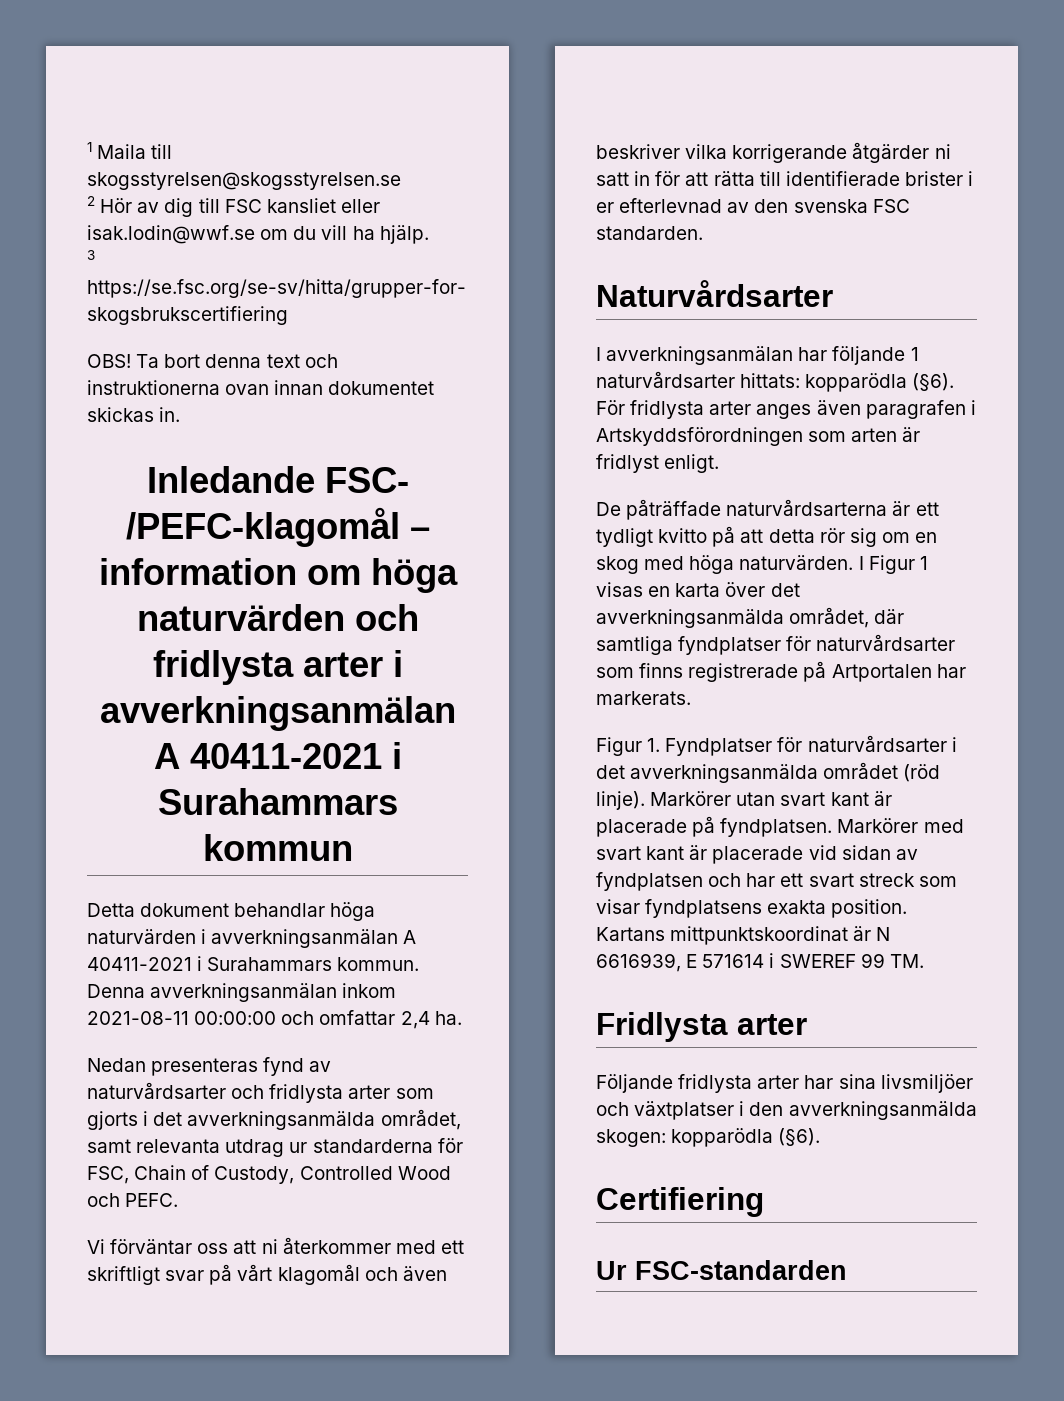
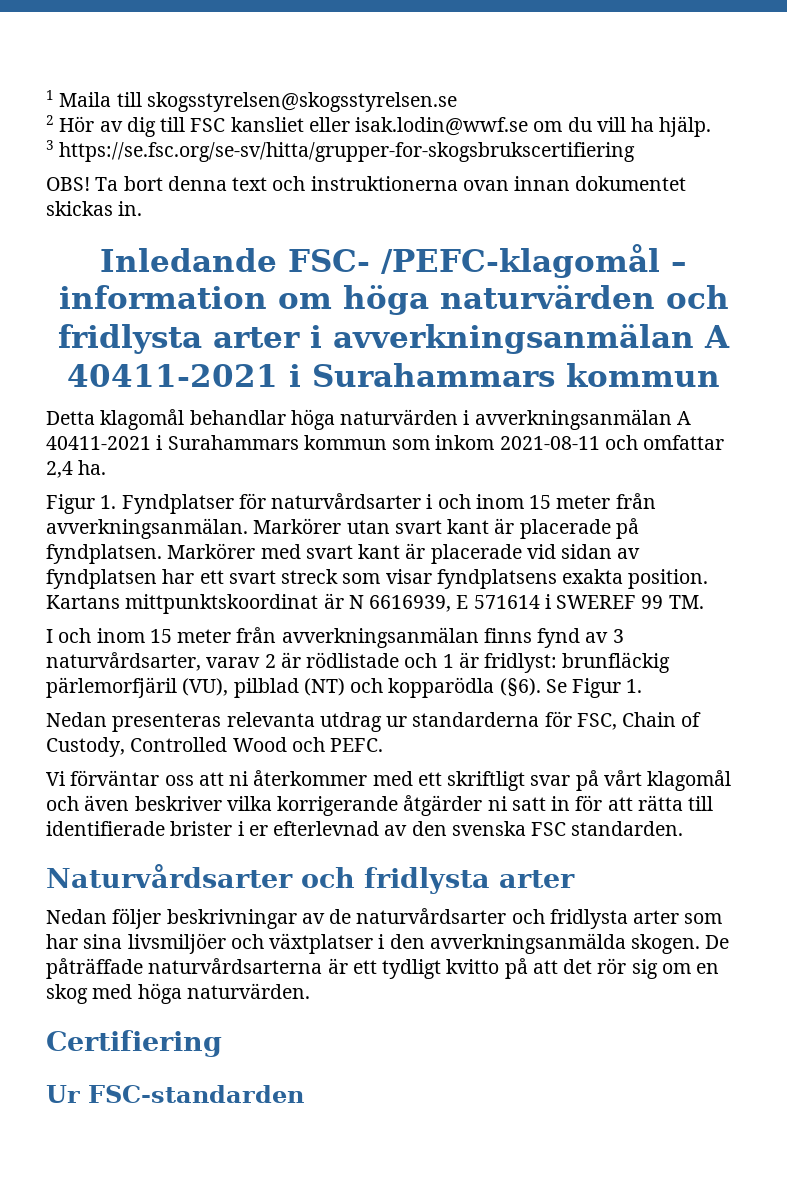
[140,903,230,917] dokument -> [100,409,185,430] klagomål
[337,957,420,971] [87,983,338,1002] kommun. Denna avverkningsanmälan -> [303,435,431,450] kommun som
[194,1011,277,1025] 00:00:00 -> (600, 443) none
[87,1057,332,1076] [87,1082,434,1103] [87,1109,461,1130] [87,1139,131,1153] Nedan presenteras fynd av naturvårdsarter och fridlysta arter som gjorts i det avverkningsanmälda området, samt -> [46,493,656,514] [46,518,639,539] [46,543,641,564] [46,569,709,589] [46,593,704,614] [46,627,624,648] [46,652,671,673] [46,677,643,698] [46,712,222,732] Figur 1. Fyndplatser för naturvårdsarter i och inom 15 meter från avverkningsanmälan. Markörer utan svart kant är placerade på fyndplatsen. Markörer med svart kant är placerade vid sidan av fyndplatsen har ett svart streck som visar fyndplatsens exakta position. Kartans mittpunktskoordinat är N 6616939, E 571614 i SWEREF 99 TM. // I och inom 15 meter från avverkningsanmälan finns fynd av 3 naturvårdsarter, varav 2 är rödlistade och 1 är fridlyst: brunfläckig pärlemorfjäril (VU), pilblad (NT) och kopparödla (§6). Se Figur 1. // Nedan presenteras
[596,346,919,365] [596,371,955,392] [596,400,976,419] [596,427,921,446] [596,454,720,473] // I avverkningsanmälan har följande 1 naturvårdsarter hittats: kopparödla (§6). För fridlysta arter anges även paragrafen i Artskyddsförordningen som arten är fridlyst enligt. // -> [301,867,575,894] [46,908,723,929] [46,933,701,954] och fridlysta arter // Nedan följer beskrivningar av de naturvårdsarter och fridlysta arter som har sina livsmiljöer och växtplatser i den avverkningsanmälda skogen.
[768,529,815,543] detta -> [563,959,593,974] det
[858,555,928,574] [596,582,800,597] [596,607,905,628] [596,634,956,655] [596,661,966,682] [596,691,691,705] [596,735,957,756] [596,762,941,783] [596,791,892,810] [596,816,964,837] [596,845,918,864] [596,872,957,891] [596,899,908,918] [596,926,891,945] [596,953,924,972] [596,1012,807,1042] [596,1074,973,1093] [596,1101,977,1120] [596,1128,821,1147] I Figur 1 visas en karta över det avverkningsanmälda området, där samtliga fyndplatser för naturvårdsarter som finns registrerade på Artportalen har markerats. // Figur 1. Fyndplatser för naturvårdsarter i det avverkningsanmälda området (röd linje). Markörer utan svart kant är placerade på fyndplatsen. Markörer med svart kant är placerade vid sidan av fyndplatsen och har ett svart streck som visar fyndplatsens exakta position. Kartans mittpunktskoordinat är N 6616939, E 571614 i SWEREF 99 TM. // Fridlysta arter // Följande fridlysta arter har sina livsmiljöer och växtplatser i den avverkningsanmälda skogen: kopparödla (§6). -> (310, 991) none

